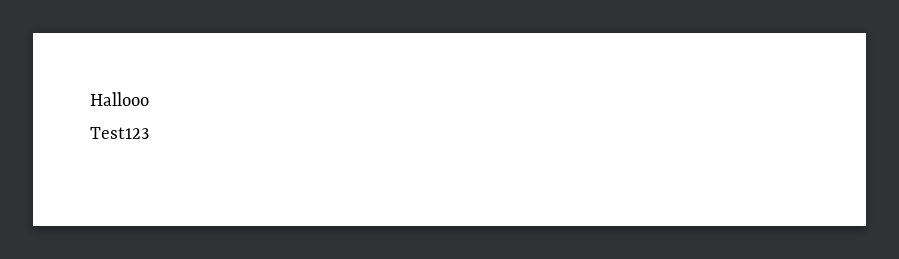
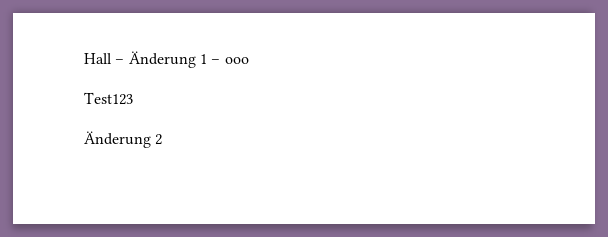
[90,92,149,106] Hallooo -> [84,51,249,68] Hall – Änderung 1 – ooo
(149, 133) none -> [84,131,163,148] // Änderung 2

